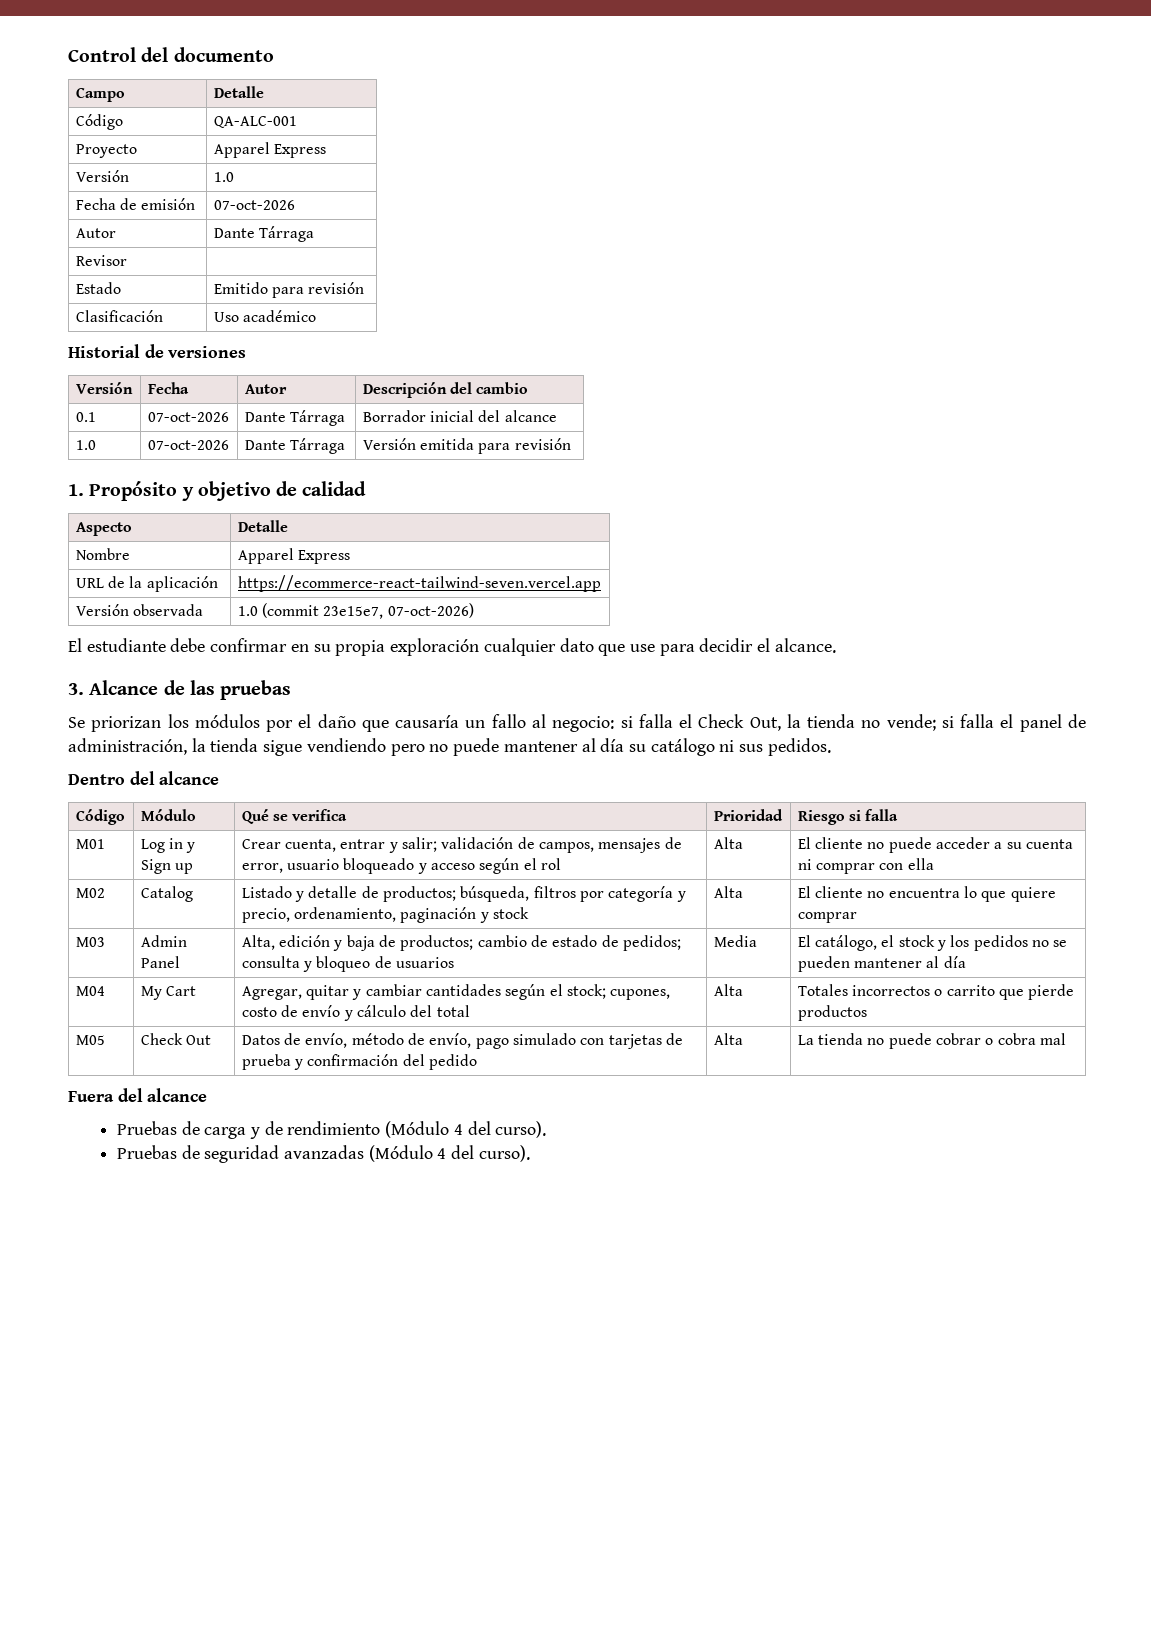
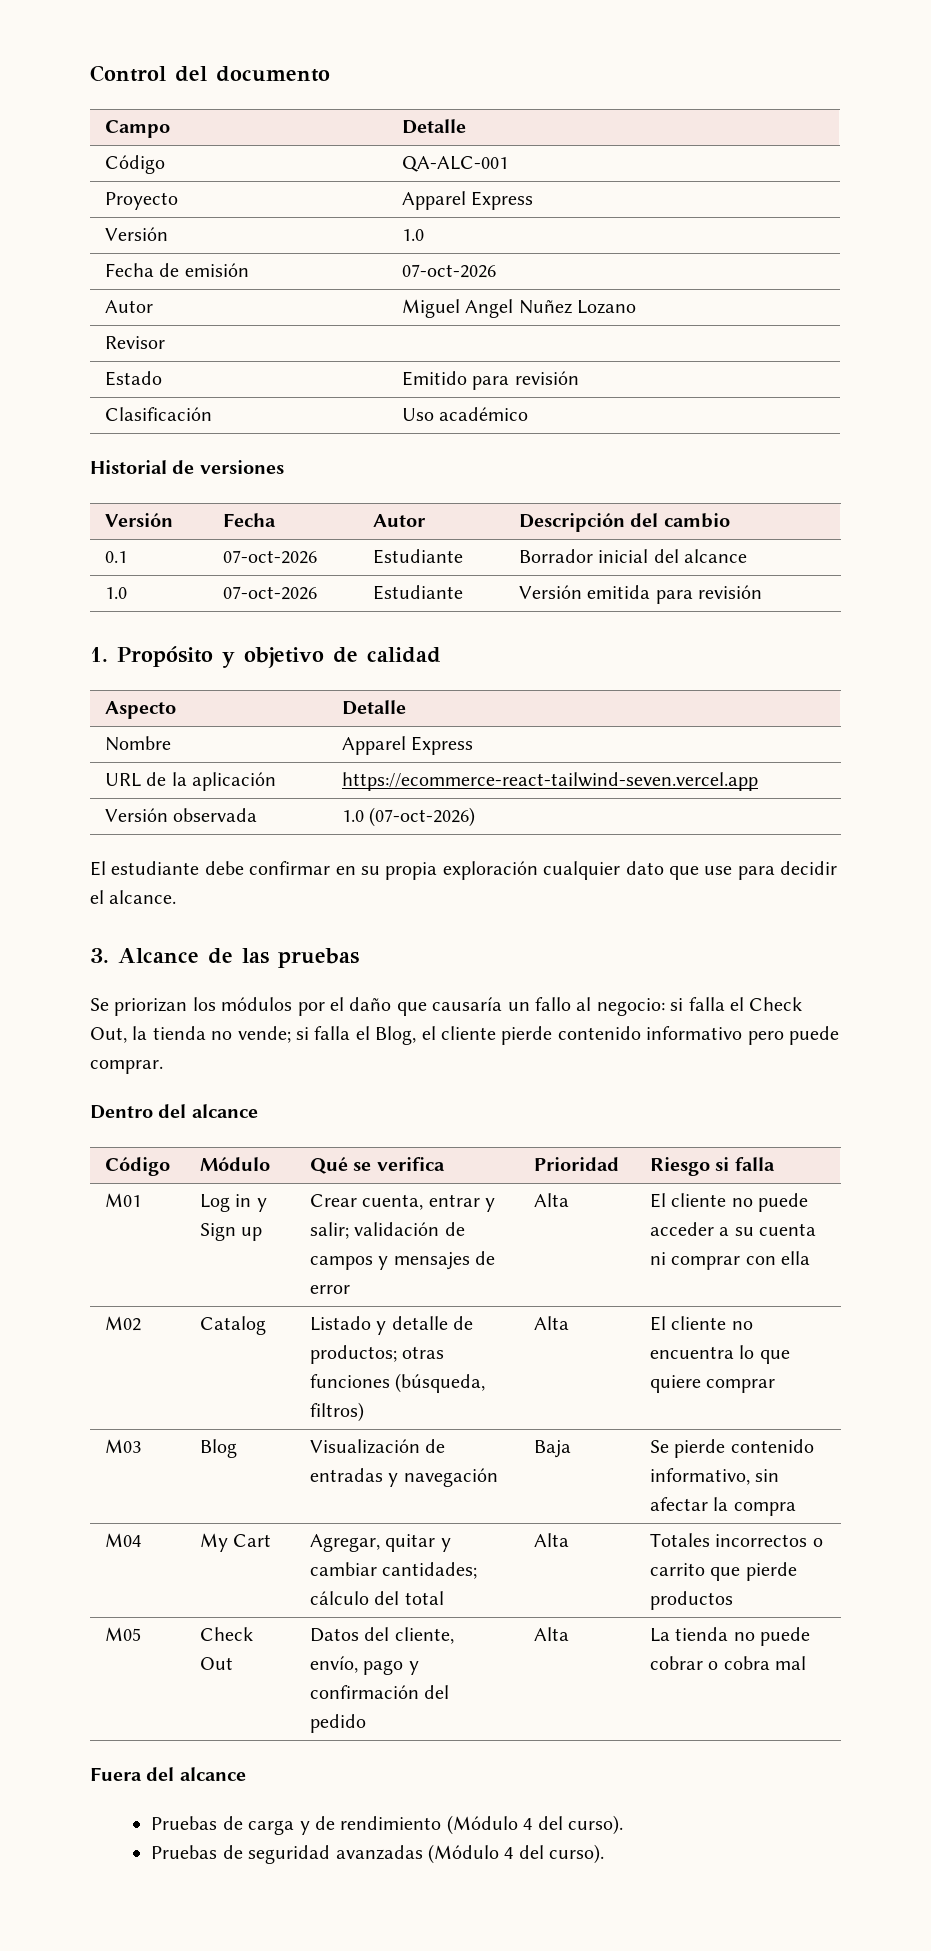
[213,226,314,242] Dante Tárraga -> [401,299,636,318] Miguel Angel Nuñez Lozano
[244,410,345,426] Dante Tárraga -> [372,549,463,564] Estudiante
[244,438,345,454] Dante Tárraga -> [372,585,463,600] Estudiante
[261,603,474,619] (commit 23e15e7, 07-oct-2026) -> [369,807,476,827] (07-oct-2026)
[1019,714,1086,732] [68,738,831,756] panel de administración, la tienda sigue vendiendo pero no puede mantener al día su catálogo ni sus pedidos. -> [375,1026,839,1045] [90,1060,163,1074] Blog, el cliente pierde contenido informativo pero puede comprar.
[538,837,682,853] [241,858,561,874] campos, mensajes de error, usuario bloqueado y acceso según el rol -> [309,1251,495,1270] [309,1285,350,1294] campos y mensajes de error
[460,886,686,902] [241,907,529,923] búsqueda, filtros por categoría y precio, ordenamiento, paginación y stock -> [402,1346,445,1359] [309,1373,486,1393] [309,1402,364,1422] otras funciones (búsqueda, filtros)
[140,935,187,947] [140,956,180,968] [241,935,681,951] [241,956,454,972] [713,935,757,947] [797,935,1068,951] [797,956,966,972] Admin Panel | Alta, edición y baja de productos; cambio de estado de pedidos; consulta y bloqueo de usuarios | Media | El catálogo, el stock y los pedidos no se pueden mantener al día -> [199,1439,237,1458] [309,1439,446,1454] [309,1468,498,1487] [533,1440,571,1458] [649,1439,814,1458] [649,1468,780,1485] [649,1497,796,1516] Blog | Visualización de entradas y navegación | Baja | Se pierde contenido informativo, sin afectar la compra
[425,984,671,1000] [241,1005,353,1021] cantidades según el stock; cupones, costo de envío y -> [382,1562,478,1579] cantidades;
[283,1033,683,1049] [241,1054,291,1070] de envío, método de envío, pago simulado con tarjetas de prueba -> [364,1627,454,1644] [309,1656,404,1675] del cliente, envío, pago

